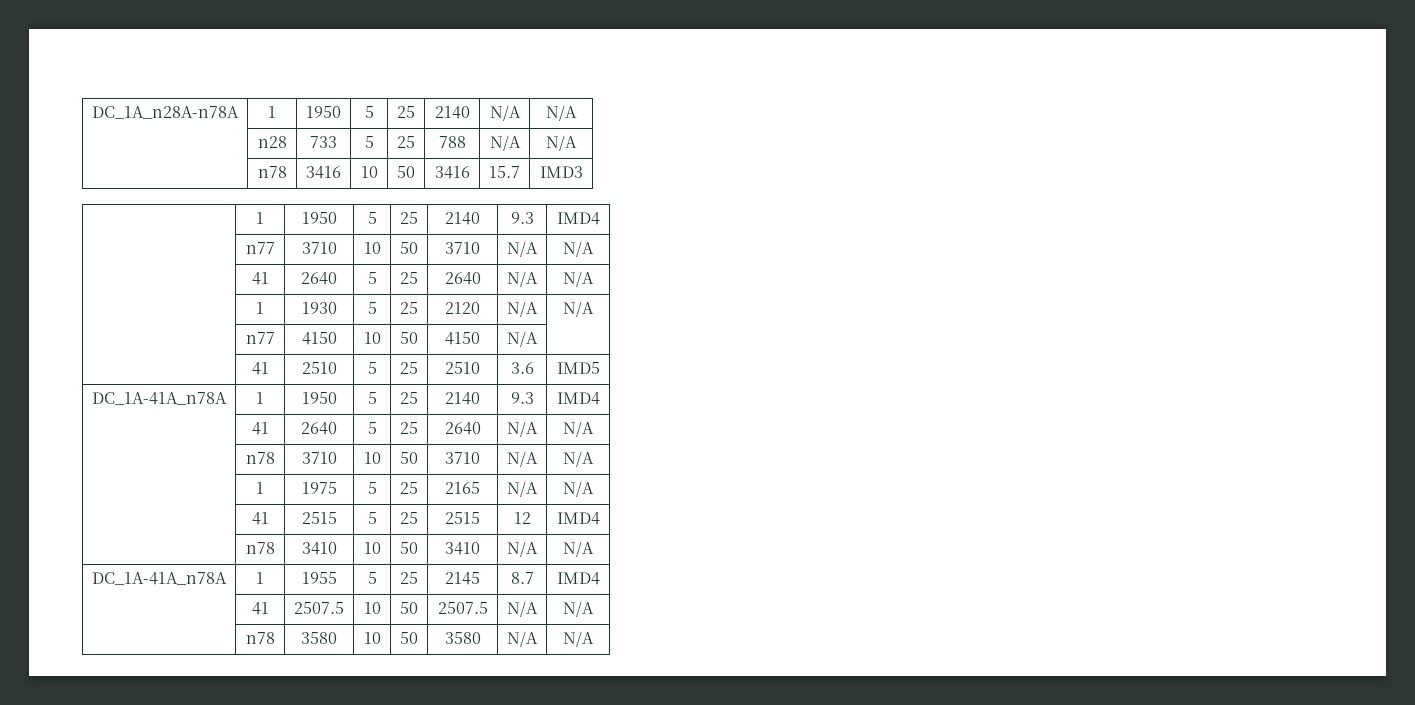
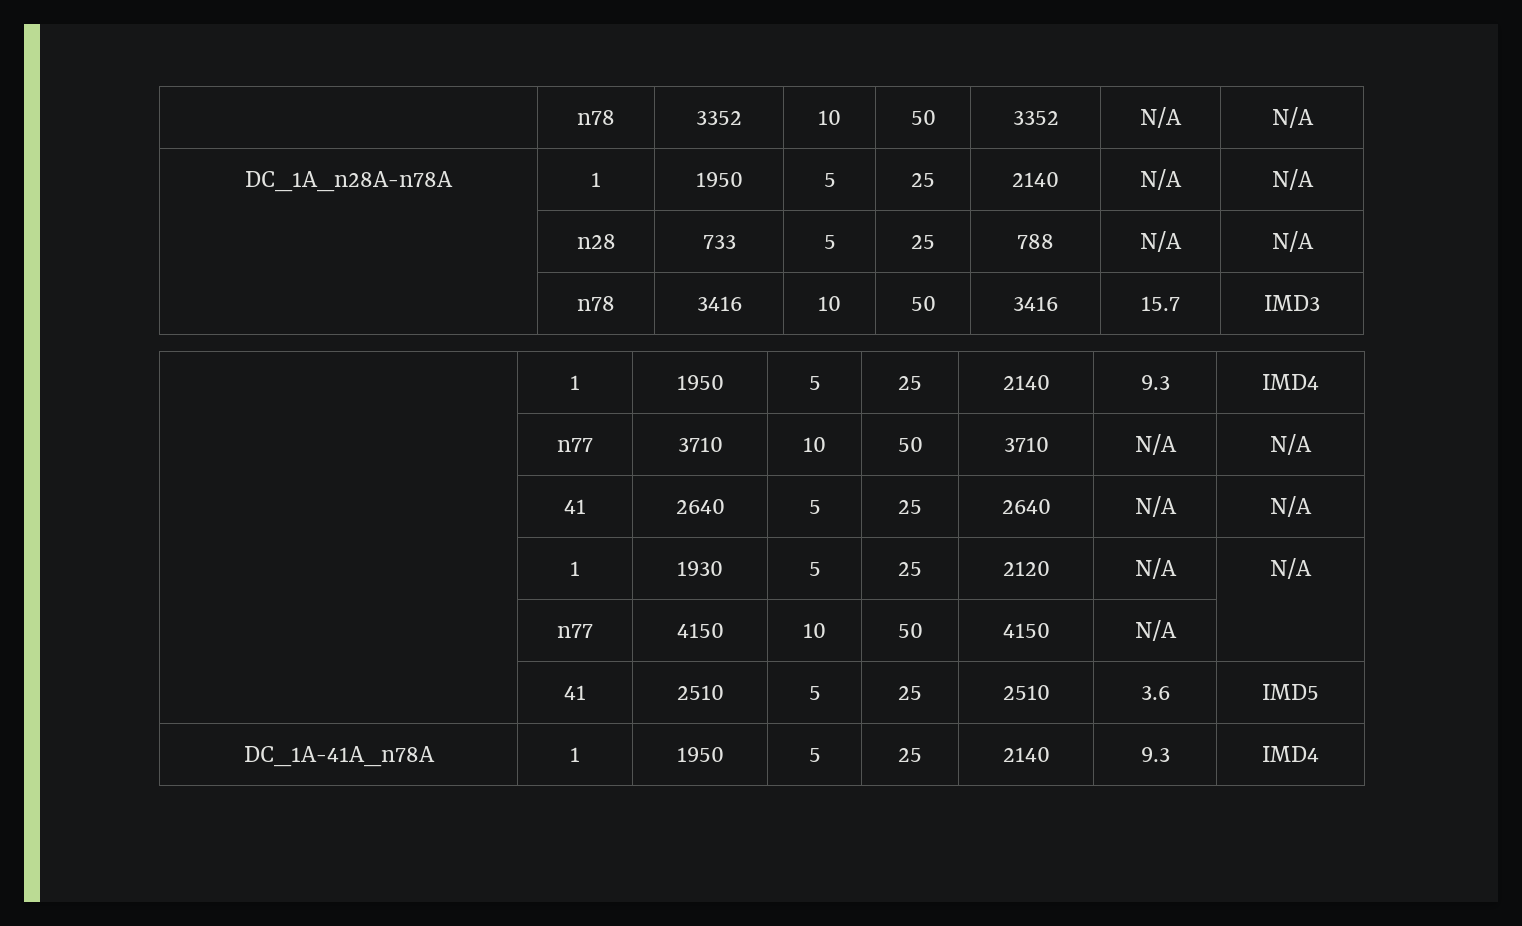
(92, 112) none -> [577,110,615,125] [696,111,742,125] [818,110,841,125] [910,110,936,125] [1012,111,1059,125] [1140,107,1182,128] [1271,107,1314,128] | n78 | 3352 | 10 | 50 | 3352 | N/A | N/A //
[251,422,269,435] [301,422,337,435] [367,422,377,434] [400,422,418,434] [444,422,481,435] [507,421,538,437] [563,421,594,437] [245,452,275,464] [301,452,337,464] [363,452,381,464] [400,452,418,464] [445,452,480,464] [507,451,538,467] [563,451,594,467] [256,482,264,494] [301,482,337,494] [367,482,377,494] [400,482,418,494] [445,482,480,494] [507,481,538,497] [563,481,594,497] [251,512,269,525] [301,512,337,524] [367,512,377,524] [400,512,418,524] [445,512,480,524] [513,512,531,524] [556,512,600,525] [245,542,275,554] [301,542,337,555] [363,542,381,554] [400,542,418,554] [445,542,480,555] [507,541,538,557] [563,541,594,557] [92,572,227,585] [256,572,264,584] [301,572,337,584] [367,572,377,584] [400,572,418,584] [445,572,480,585] [510,572,534,584] [556,572,600,585] [251,602,269,615] [294,602,344,614] [363,602,381,614] [400,602,418,614] [437,602,488,614] [507,601,538,617] [563,601,594,617] [245,632,275,644] [301,632,337,644] [363,632,381,644] [400,632,418,644] [444,632,481,644] [507,631,538,647] [563,631,594,647] // | 41 | 2640 | 5 | 25 | 2640 | N/A | N/A // | n78 | 3710 | 10 | 50 | 3710 | N/A | N/A // | 1 | 1975 | 5 | 25 | 2165 | N/A | N/A // | 41 | 2515 | 5 | 25 | 2515 | 12 | IMD4 // | n78 | 3410 | 10 | 50 | 3410 | N/A | N/A // DC_1A-41A_n78A | 1 | 1955 | 5 | 25 | 2145 | 8.7 | IMD4 // | 41 | 2507.5 | 10 | 50 | 2507.5 | N/A | N/A // | n78 | 3580 | 10 | 50 | 3580 | N/A | N/A -> (1319, 754) none

